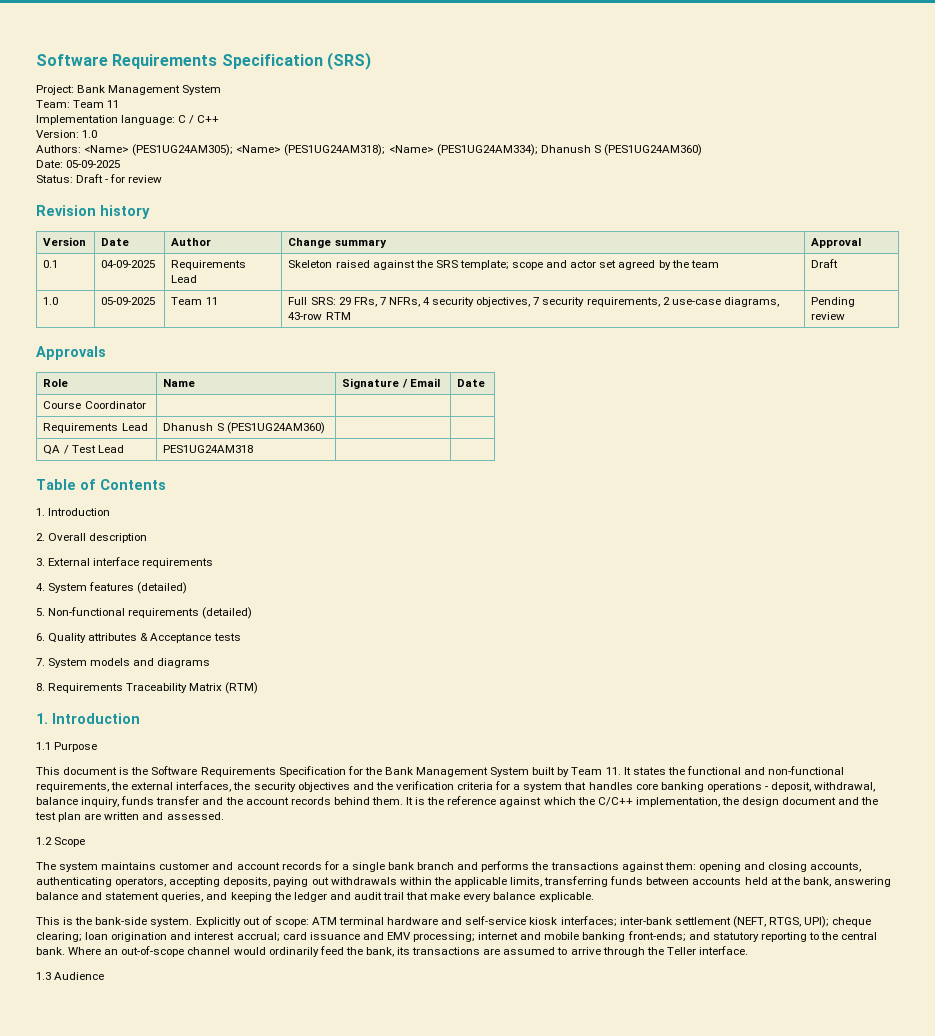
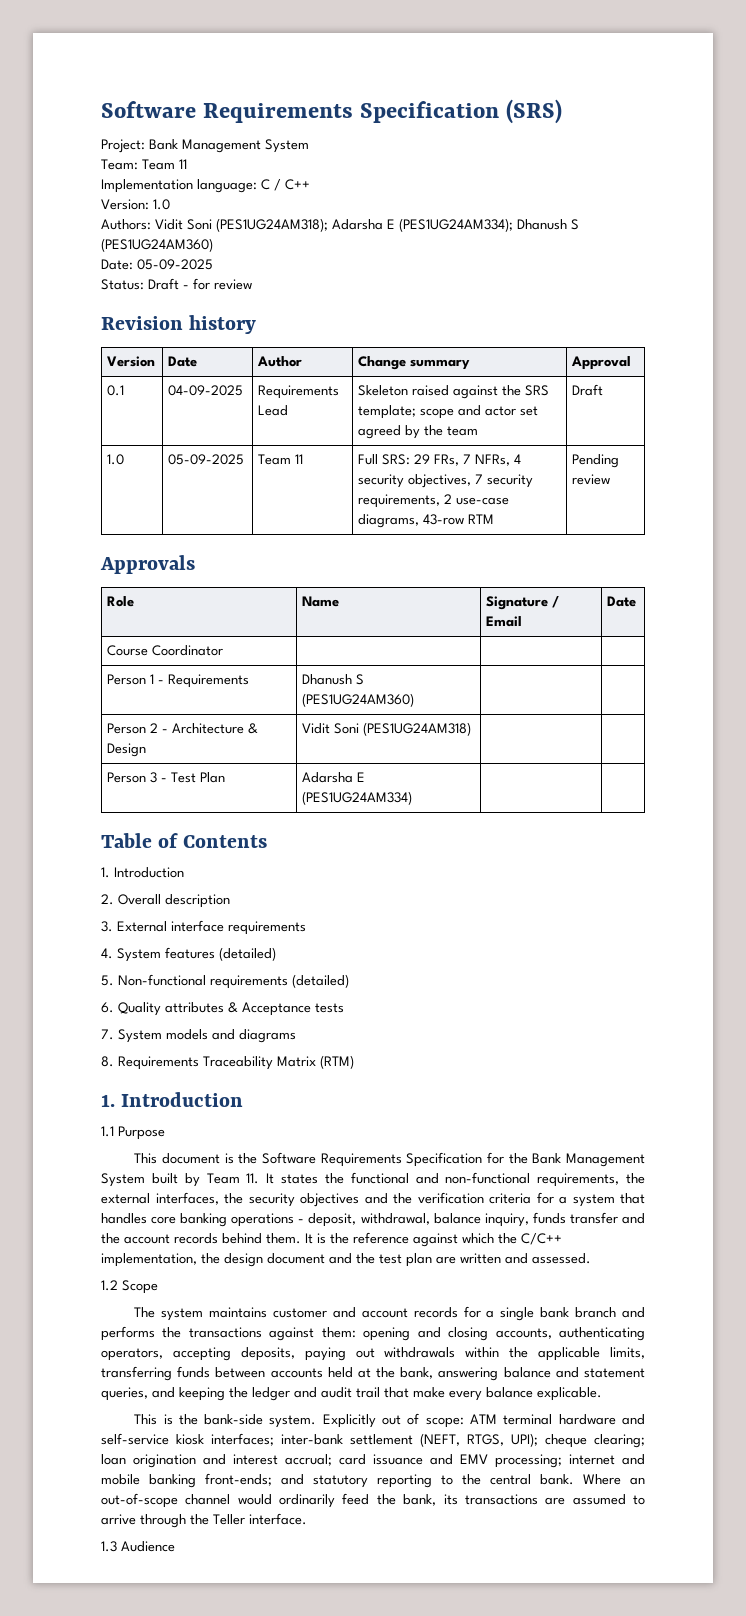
[84,144,434,156] <Name> (PES1UG24AM305); <Name> (PES1UG24AM318); <Name> -> [155,218,395,232] Vidit Soni (PES1UG24AM318); Adarsha E
[43,423,148,433] Requirements Lead -> [107,674,250,688] Person 1 - Requirements
[43,445,124,455] [163,445,254,453] QA / Test Lead | PES1UG24AM318 -> [107,723,259,734] [107,743,147,757] [302,722,472,736] [107,772,226,783] [302,772,366,783] [302,791,413,805] Person 2 - Architecture & Design | Vidit Soni (PES1UG24AM318) | | // Person 3 - Test Plan | Adarsha E (PES1UG24AM334)

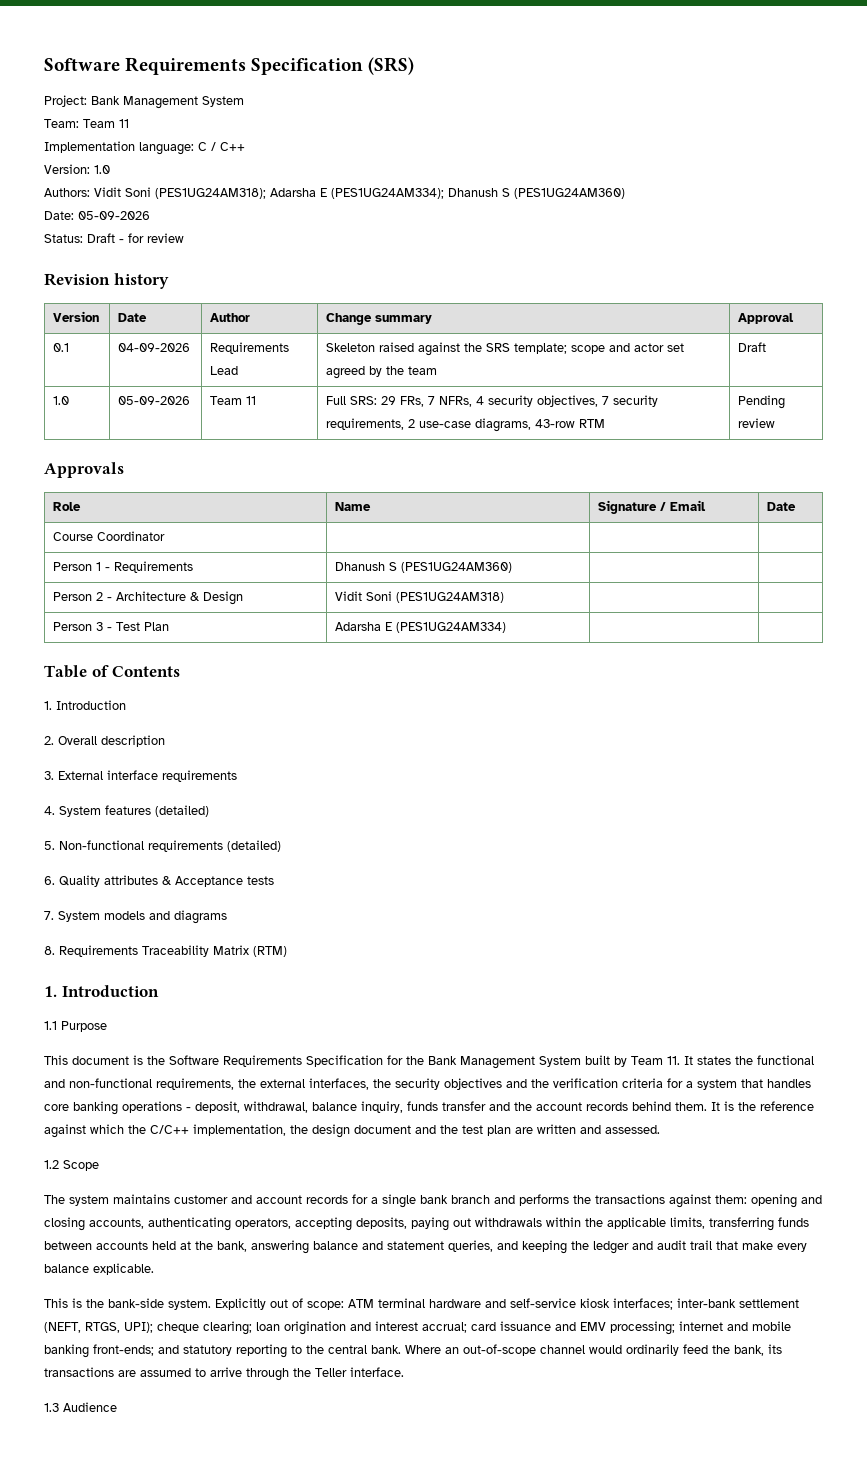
[137,259,213,270] 05-09-2025 -> [78,211,150,220] 05-09-2026
[168,385,244,396] 04-09-2025 -> [118,343,191,352] 04-09-2026
[168,454,245,465] 05-09-2025 -> [118,396,191,405] 05-09-2026

